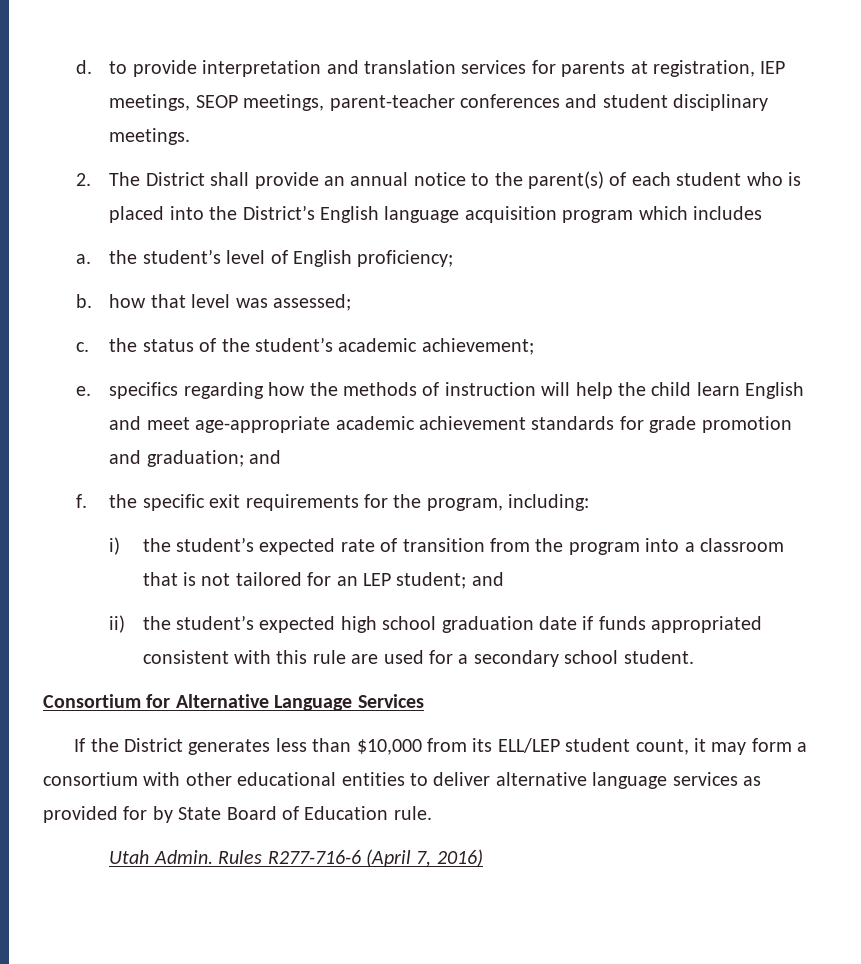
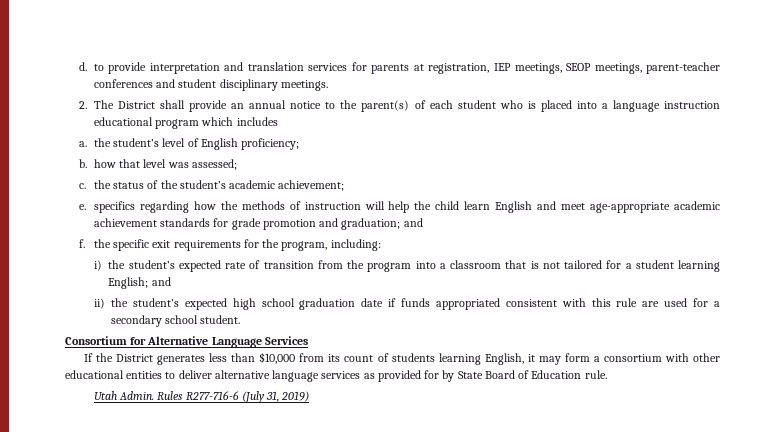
[209,205,557,223] the District’s English language acquisition -> [601,100,721,112] [93,117,153,126] a language instruction educational
[336,572,467,589] an LEP student; -> [625,260,720,272] [108,277,149,289] a student learning English;
[497,738,689,755] ELL/LEP student count, -> [344,353,524,365] count of students learning English,
[366,849,483,867] (April 7, 2016) -> [241,391,310,403] (July 31, 2019)

